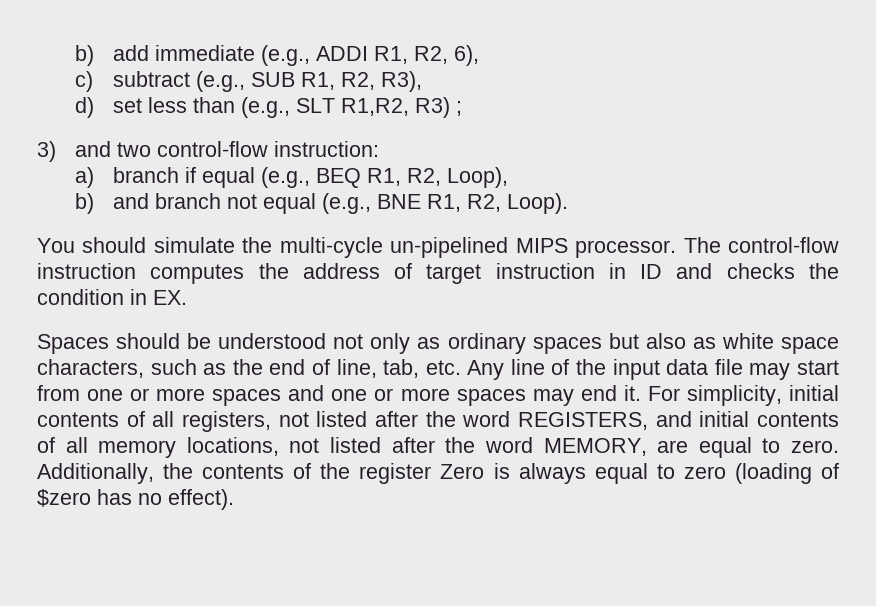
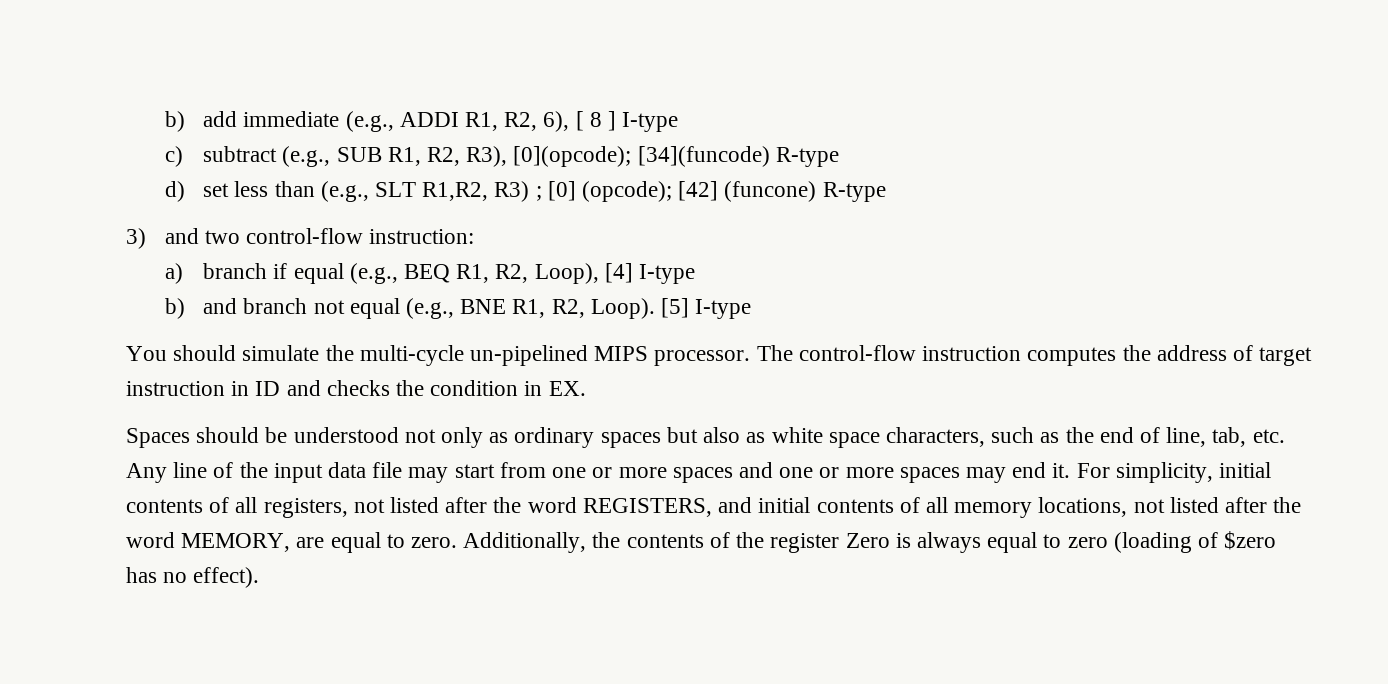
(479, 55) none -> [575,111,679,132] [ 8 ] I-type
(422, 81) none -> [513,146,839,167] [0](opcode); [34](funcode) R-type
(462, 108) none -> [547,181,886,202] [0] (opcode); [42] (funcone) R-type
(508, 177) none -> [604,263,695,284] [4] I-type
(568, 203) none -> [660,298,752,319] [5] I-type

